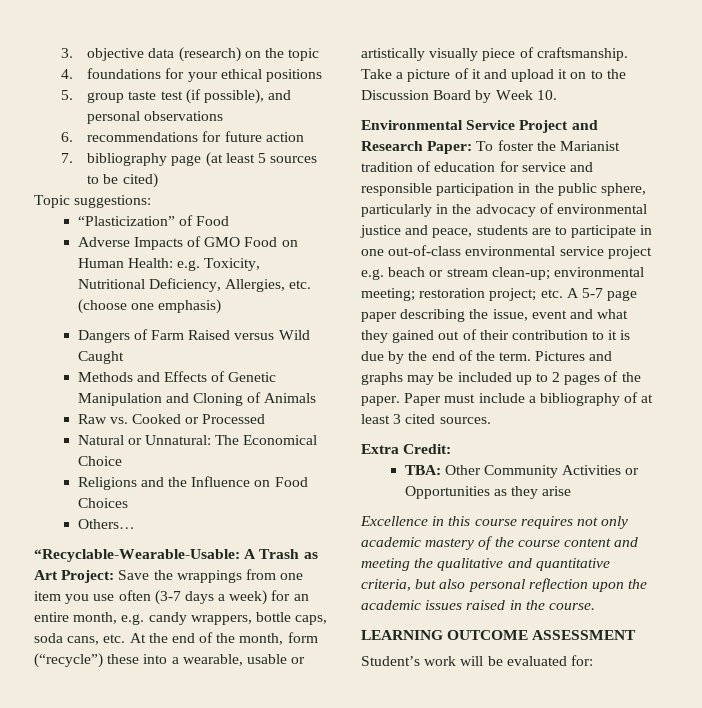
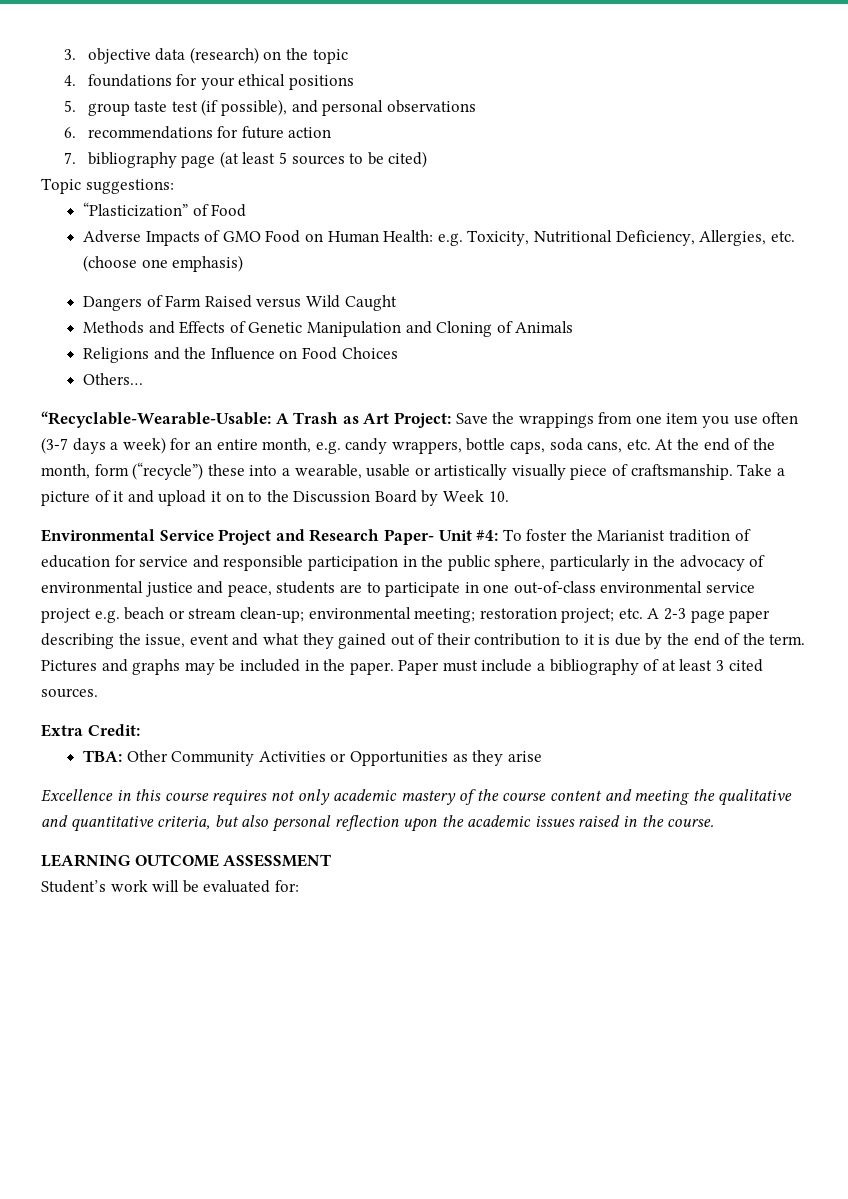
[77,414,266,424] [77,435,318,445] [77,456,122,466] // Raw vs. Cooked or Processed // Natural or Unnatural: The Economical Choice -> (574, 327) none
[427,141,473,154] Paper: -> [383,529,499,545] Paper- Unit #4:
[581,288,603,298] 5-7 -> [664,608,687,620] 2-3
[515,371,619,385] up to 2 pages of -> [304,660,319,671] in

